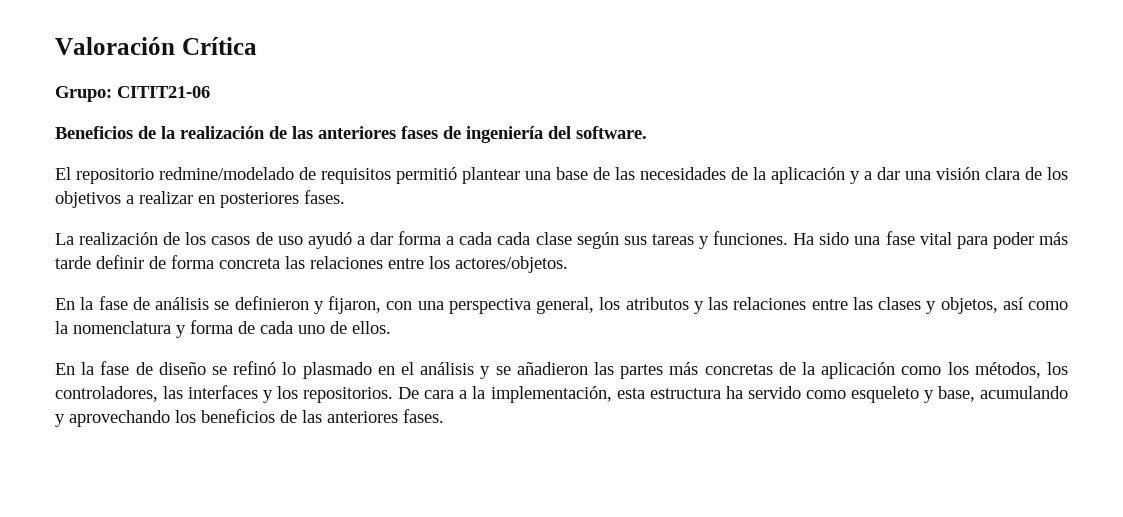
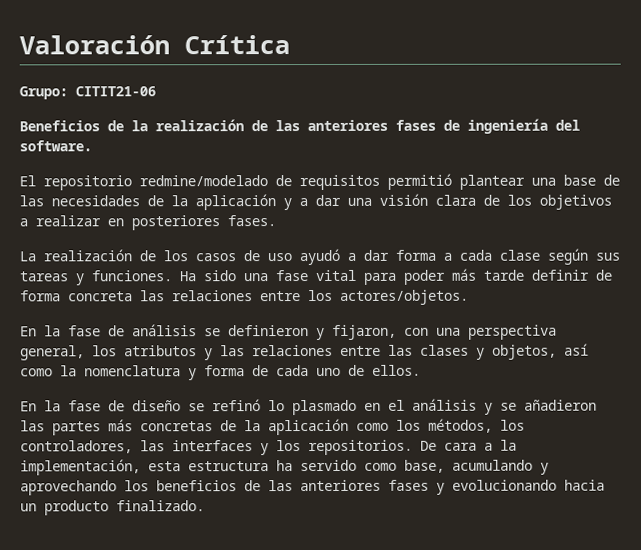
[497,232,531,245] cada -> (492, 255) none
[850,386,934,403] esqueleto y -> (397, 466) none
[403,409,444,423] fases. -> [388,479,605,495] [20,500,205,516] fases y evolucionando hacia un producto finalizado.

